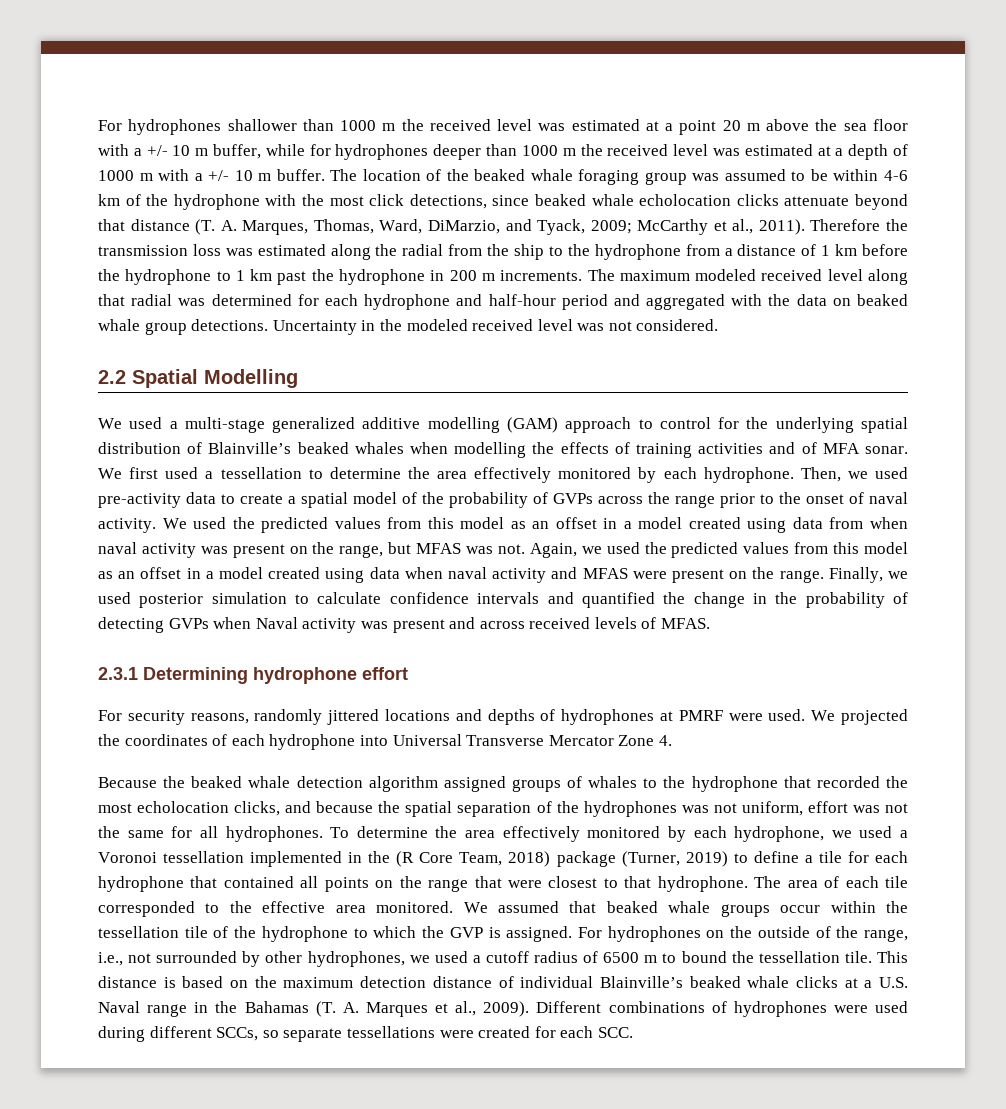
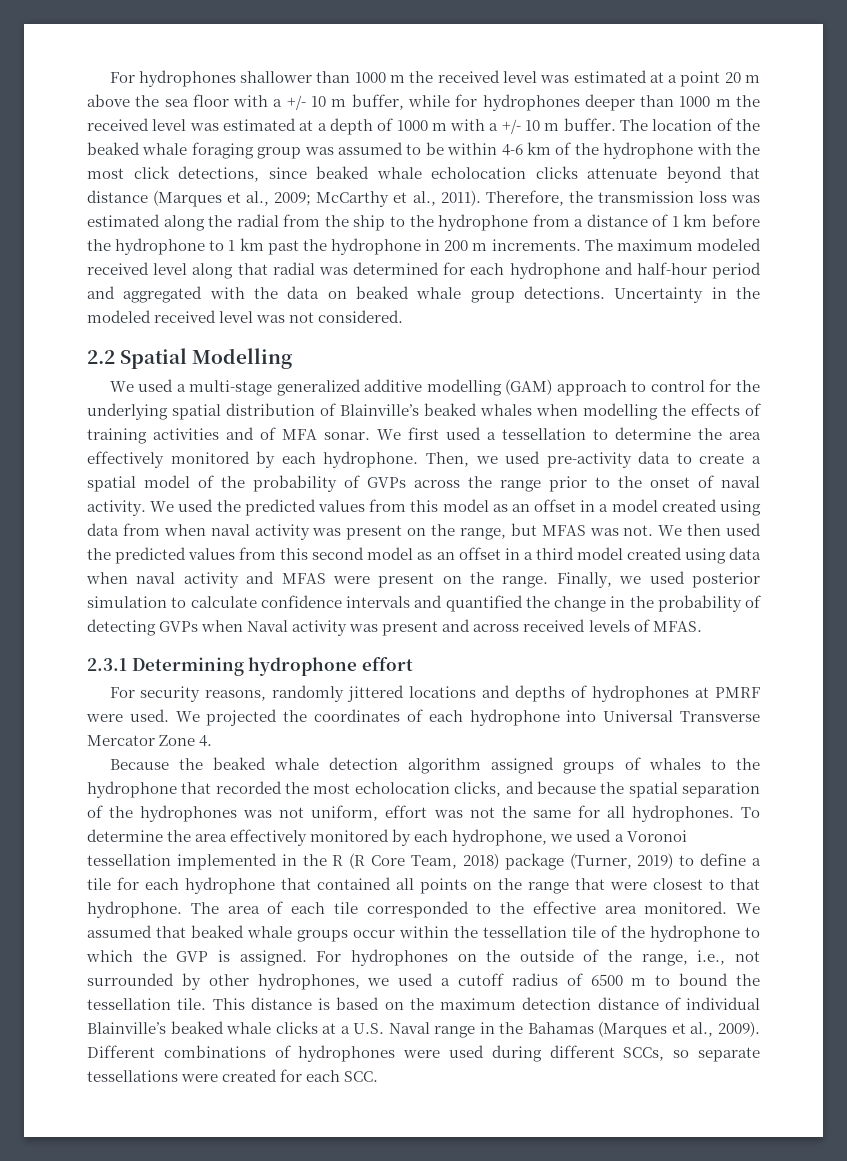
[195,219,586,235] (T. A. Marques, Thomas, Ward, DiMarzio, and Tyack, -> [153,190,270,207] (Marques et al.,
[810,219,881,231] Therefore -> [485,190,564,206] Therefore,
[529,542,909,558] [98,567,214,579] Again, we used the predicted values from this model as an offset in a -> [658,523,761,536] [87,547,574,564] We then used the predicted values from this second model as an offset in a third
(391, 857) none -> [332,855,344,866] R
[315,1001,428,1017] (T. A. Marques -> [598,1021,668,1038] (Marques

